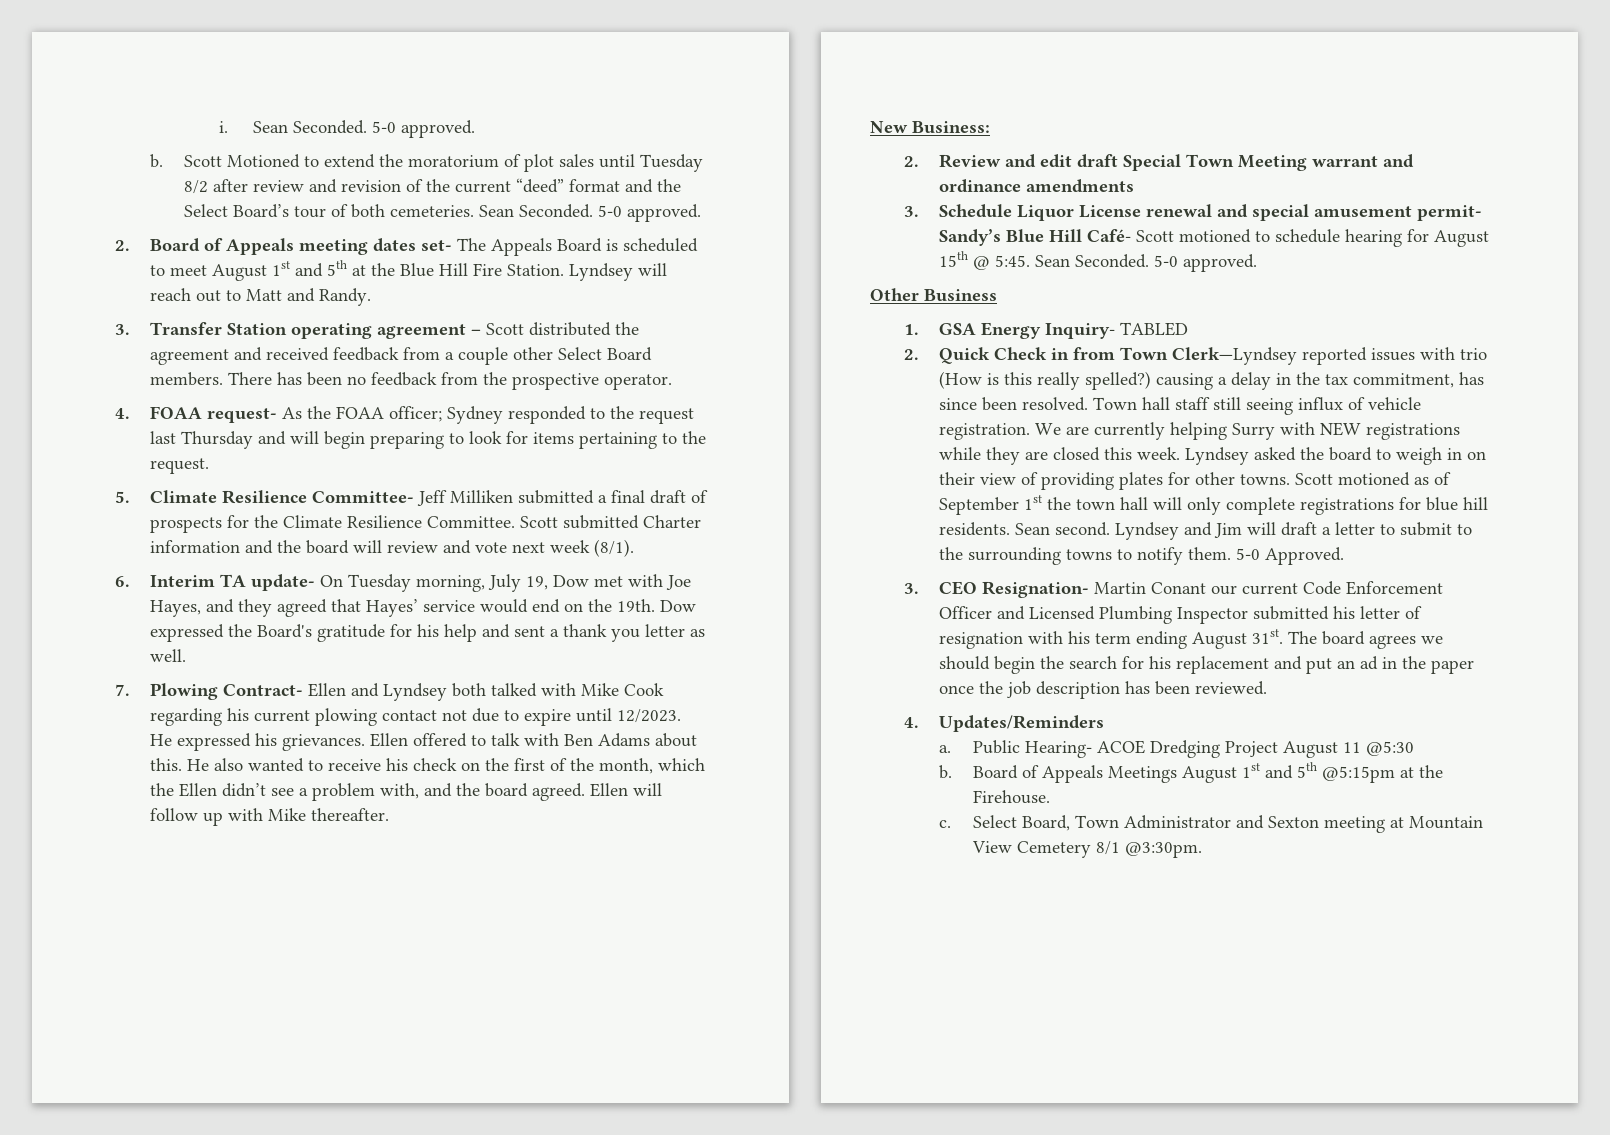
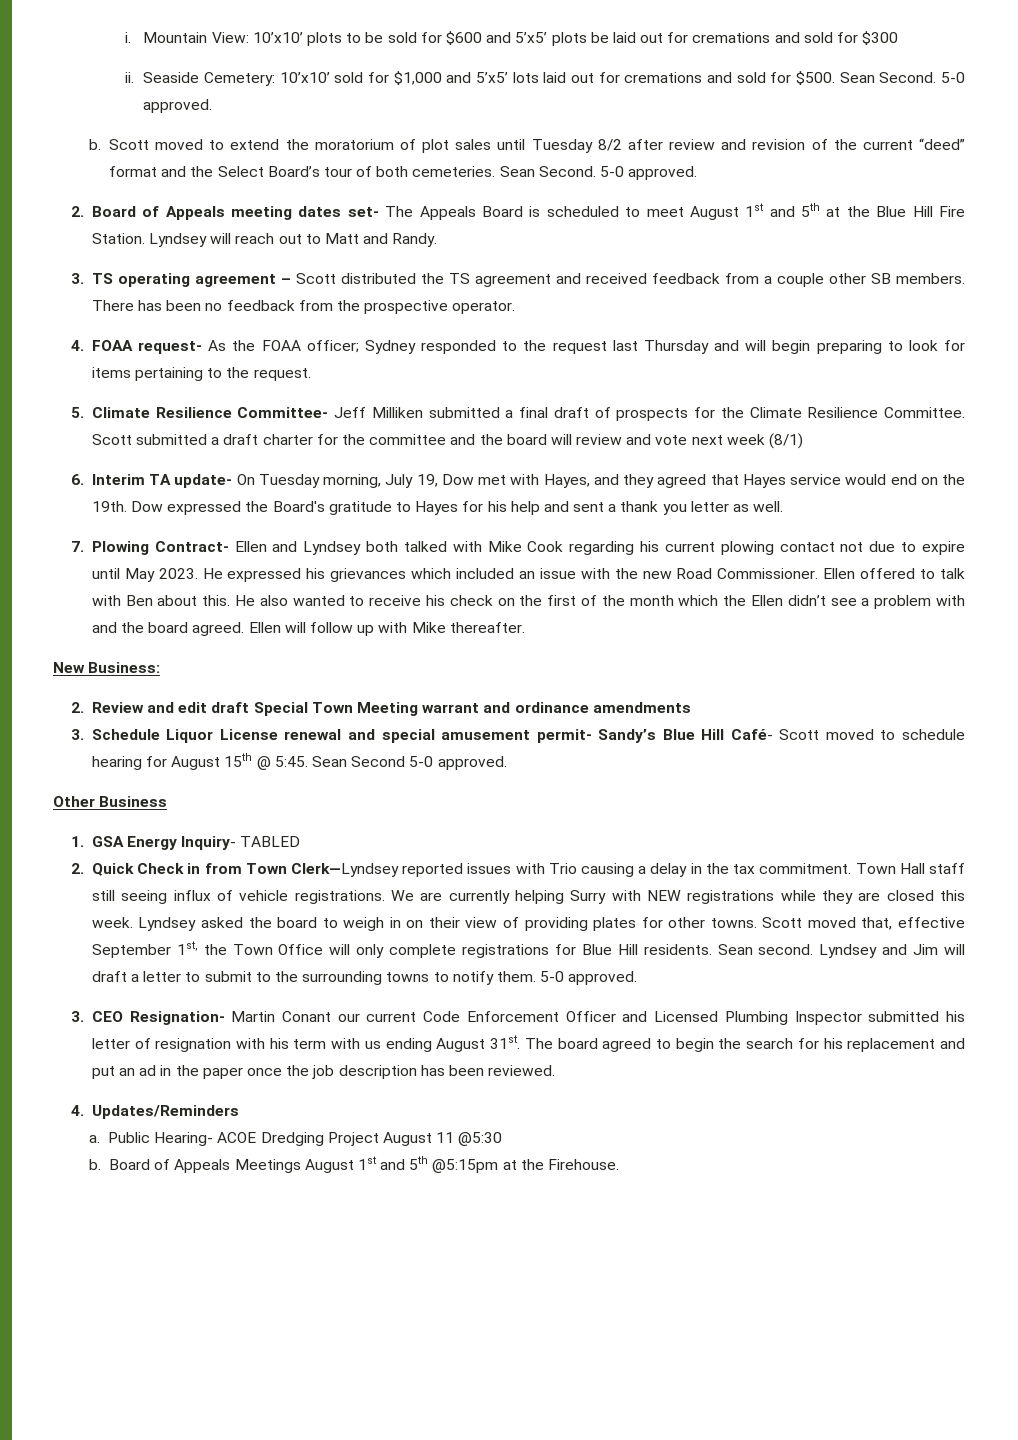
[252,120,367,134] Sean Seconded. -> [143,31,899,46] [125,71,937,86] Mountain View: 10’x10’ plots to be sold for $600 and 5’x5’ plots be laid out for cremations and sold for $300 // ii. Seaside Cemetery: 10’x10’ sold for $1,000 and 5’x5’ lots laid out for cremations and sold for $500. Sean Second.
[227,154,301,168] Motioned -> [155,139,204,150] moved
[519,204,594,218] Seconded. -> [538,166,596,177] Second.
[149,322,287,335] Transfer Station -> [91,273,113,284] TS
(639, 328) none -> [448,273,470,284] TS
[557,347,652,361] Select Board -> [870,273,891,284] SB
[642,515,701,528] [149,540,240,553] Charter information -> [211,434,447,445] a draft charter for the committee
[593,539,634,557] (8/1). -> [768,433,803,449] (8/1)
[665,575,691,590] Joe -> (540, 479) none
[365,599,418,617] Hayes’ -> [742,474,786,488] Hayes
(385, 633) none -> [395,501,459,515] to Hayes
[616,709,681,723] 12/2023. -> [124,568,198,582] May 2023.
[281,734,365,751] grievances. -> [330,568,819,582] grievances which included an issue with the new Road Commissioner.
[597,733,650,747] Adams -> (153, 600) none
[598,758,653,774] month, -> [629,595,674,606] month
[379,783,419,799] with, -> [936,595,966,606] with
[1178,229,1251,243] motioned -> [825,729,874,740] moved
[1074,254,1149,268] Seconded. -> [351,756,406,767] Second
[1459,348,1487,360] [938,371,1151,390] trio (How is this really spelled?) -> [548,863,577,874] Trio
[1352,372,1484,388] [938,397,1170,411] commitment, has since been resolved. Town hall -> [759,863,925,874] commitment. Town Hall
[938,423,1030,440] registration. -> [294,890,385,904] registrations.
[1337,472,1451,486] [938,495,1148,515] motioned as of September 1st the town hall -> [807,917,965,930] [91,941,324,958] moved that, effective September 1st, the Town Office
[1425,497,1488,511] blue hill -> [581,944,638,955] Blue Hill
[1264,547,1344,565] Approved. -> [568,971,638,985] approved.
(1131, 638) none -> [331,1038,381,1049] with us
[1368,635,1443,649] [938,656,990,670] agrees we should -> [602,1038,671,1052] agreed to
[938,815,1484,833] [972,841,1203,858] // c. Select Board, Town Administrator and Sexton meeting at Mountain View Cemetery 8/1 @3:30pm. -> (619, 1164) none

